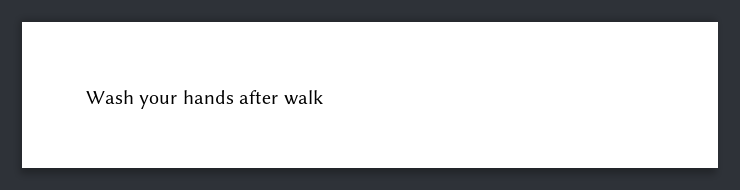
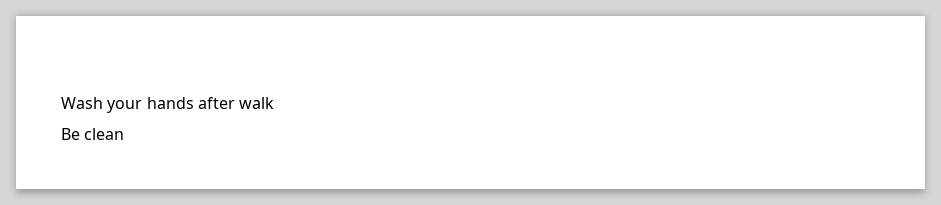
(323, 97) none -> [61,128,125,140] // Be clean

